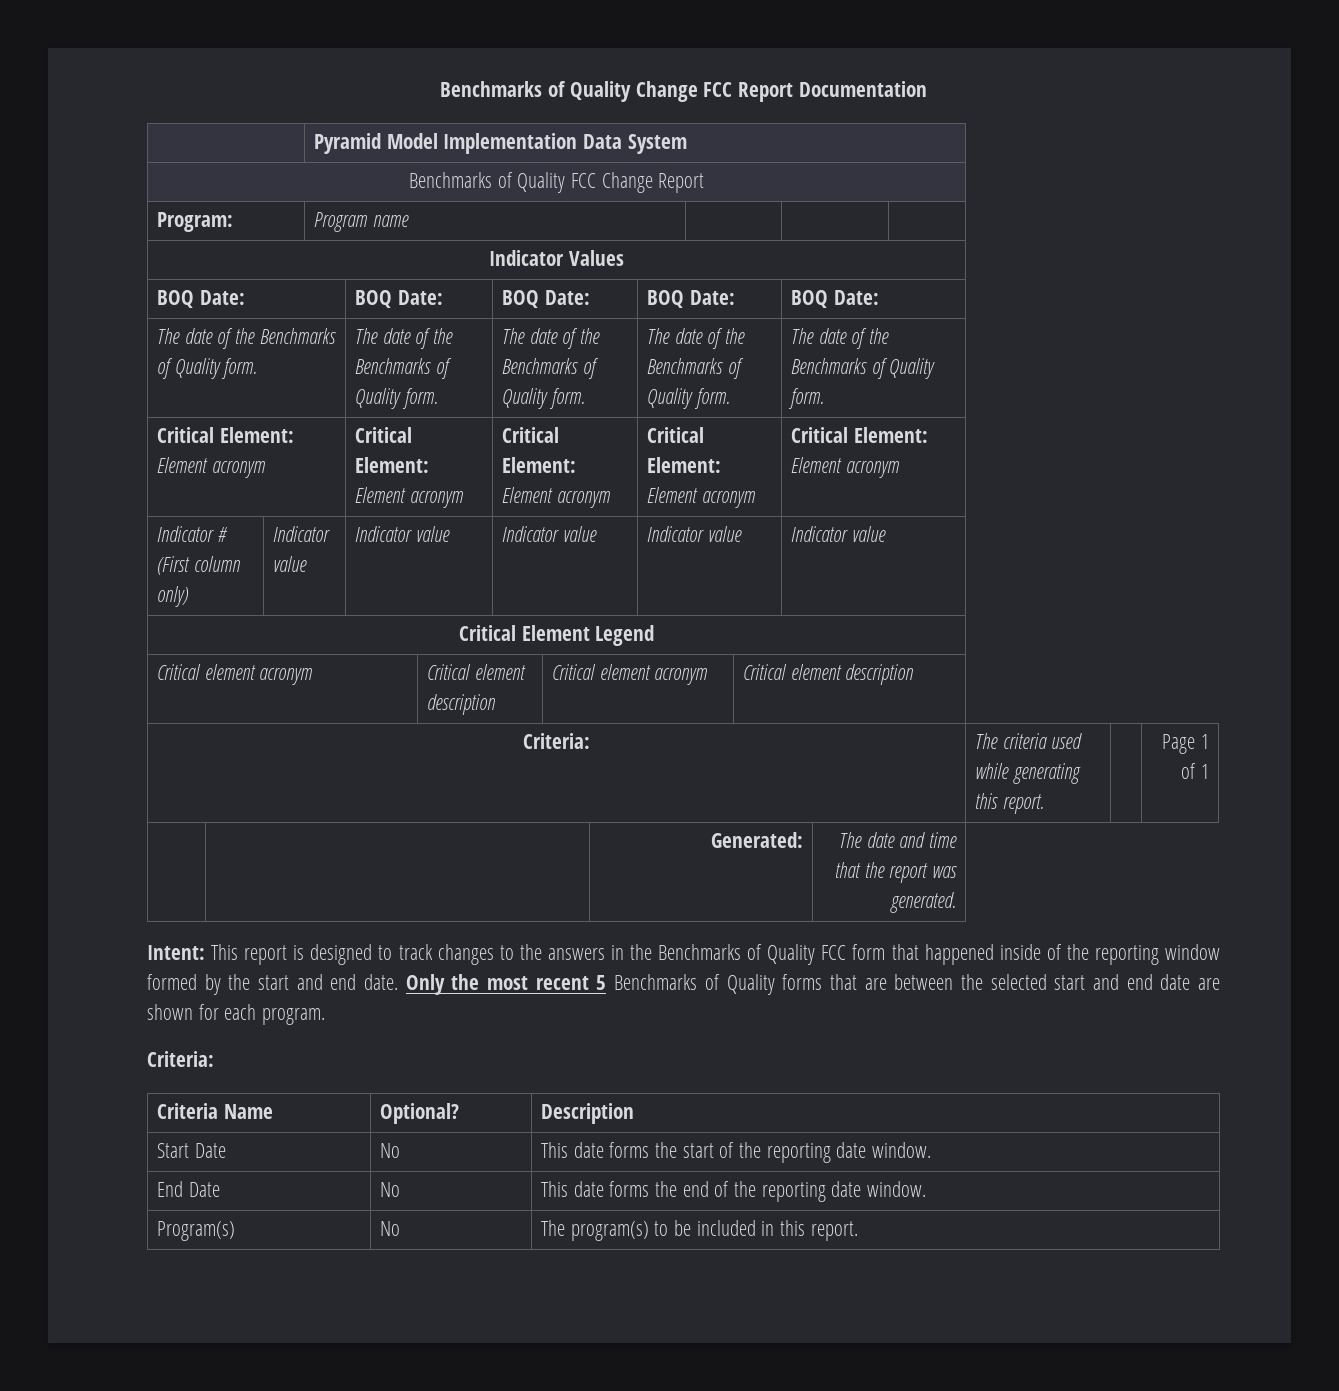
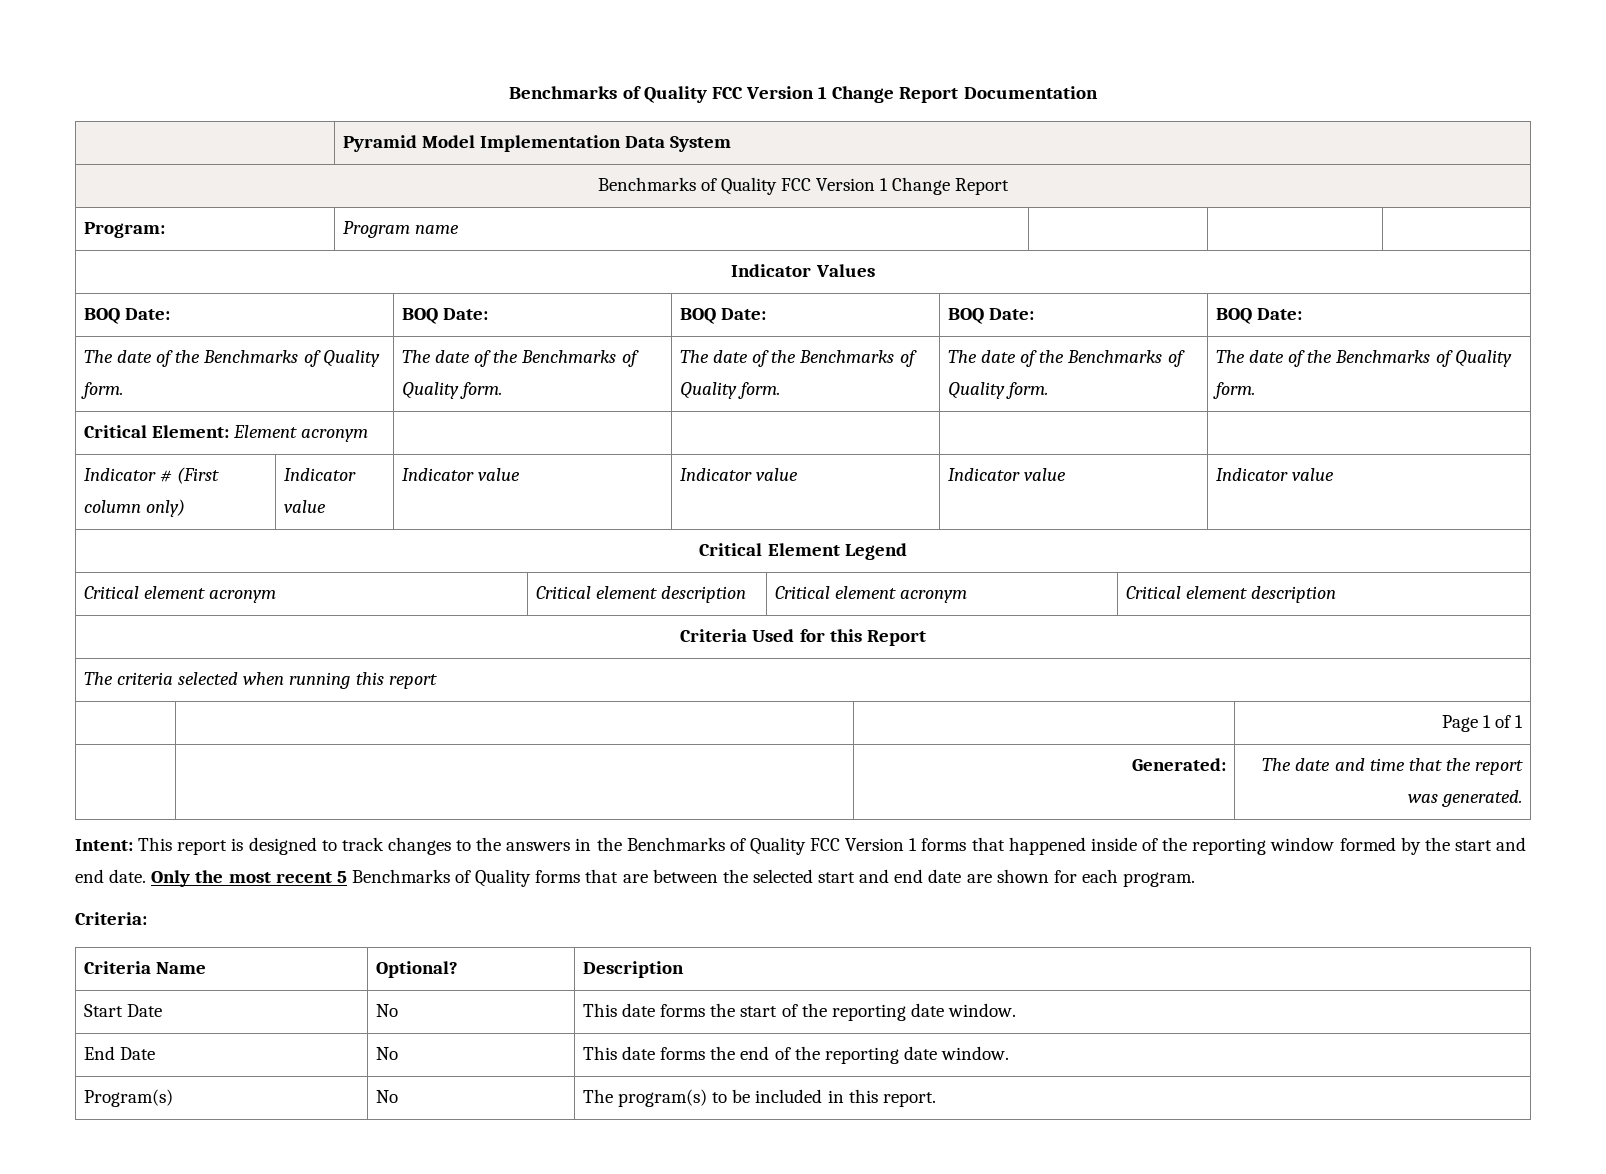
[440,81,733,102] Benchmarks of Quality Change FCC -> [509,86,895,103] Benchmarks of Quality FCC Version 1 Change
(596, 180) none -> [816,178,889,191] Version 1
[355,427,413,443] [355,457,430,473] [355,487,463,508] [502,427,560,443] [502,457,577,473] [502,487,610,508] [647,427,705,443] [647,457,722,473] [647,487,755,508] [791,427,928,443] [791,457,899,478] Critical Element: Element acronym | Critical Element: Element acronym | Critical Element: Element acronym | Critical Element: Element acronym -> (369, 435) | | |
[523,733,590,749] [975,733,1083,749] [975,763,1081,784] [975,793,1044,814] Criteria: | The criteria used while generating this report. -> [680,629,926,646] [83,672,437,689] Criteria Used for this Report // The criteria selected when running this report // |
[852,944,886,960] form -> [845,838,967,851] Version 1 forms

